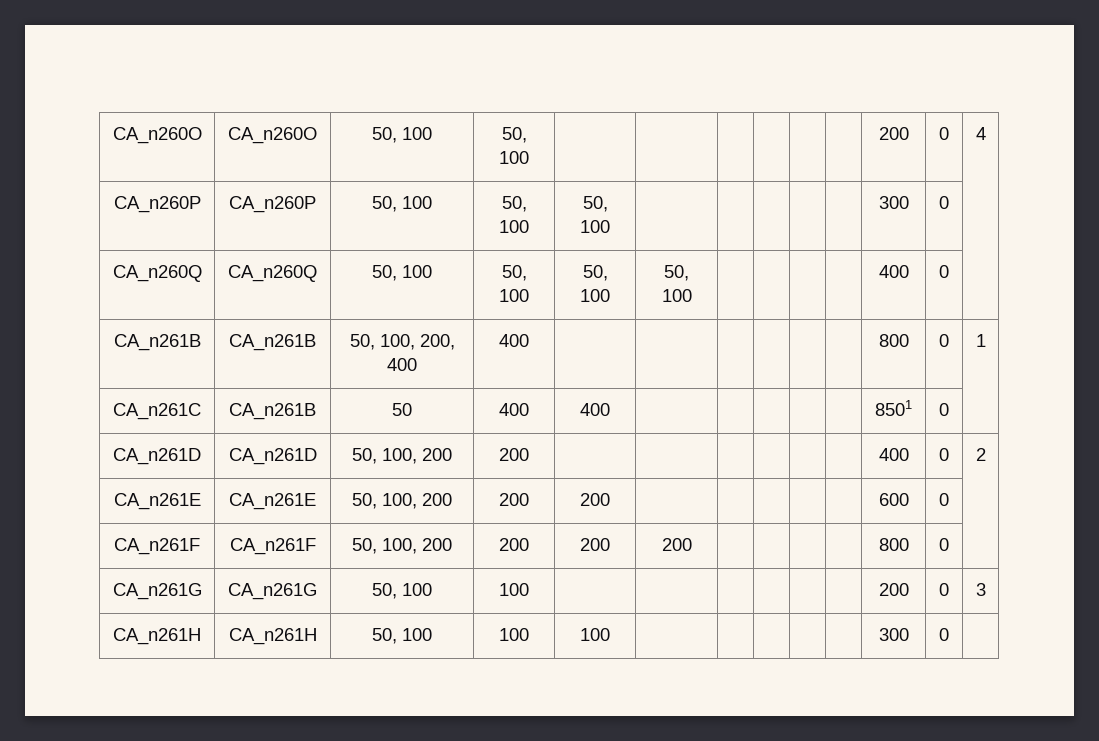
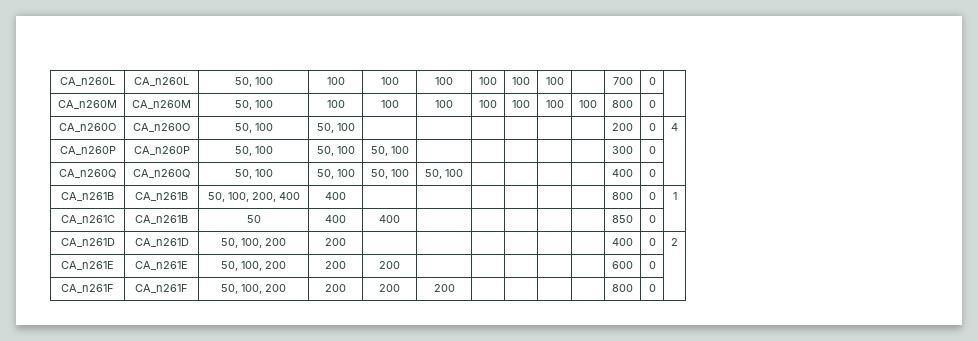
(112, 135) none -> [60,77,115,86] [134,77,189,86] [234,77,273,87] [326,77,345,85] [380,77,399,85] [435,77,453,85] [479,77,497,85] [512,77,530,85] [545,77,564,85] [612,77,633,85] [648,77,656,85] [58,100,117,109] [132,100,191,109] [234,100,273,110] [326,100,345,108] [380,100,399,108] [435,100,453,108] [479,100,497,108] [512,100,530,108] [545,100,564,108] [579,100,597,108] [612,100,633,108] [648,100,656,108] CA_n260L | CA_n260L | 50, 100 | 100 | 100 | 100 | 100 | 100 | 100 | | 700 | 0 | // CA_n260M | CA_n260M | 50, 100 | 100 | 100 | 100 | 100 | 100 | 100 | 100 | 800 | 0 | //
[875,400,912,416] 8501 -> [612,215,633,223] 850
[112,583,202,600] [228,583,317,600] [372,583,432,599] [499,583,529,596] [878,583,909,596] [939,583,949,596] [975,583,986,596] [113,628,201,645] [228,628,317,645] [372,628,432,644] [499,628,529,641] [580,628,610,641] [878,628,909,641] [939,628,949,641] // CA_n261G | CA_n261G | 50, 100 | 100 | | | | | | | 200 | 0 | 3 // CA_n261H | CA_n261H | 50, 100 | 100 | 100 | | | | | | 300 | 0 | -> (656, 288) none

